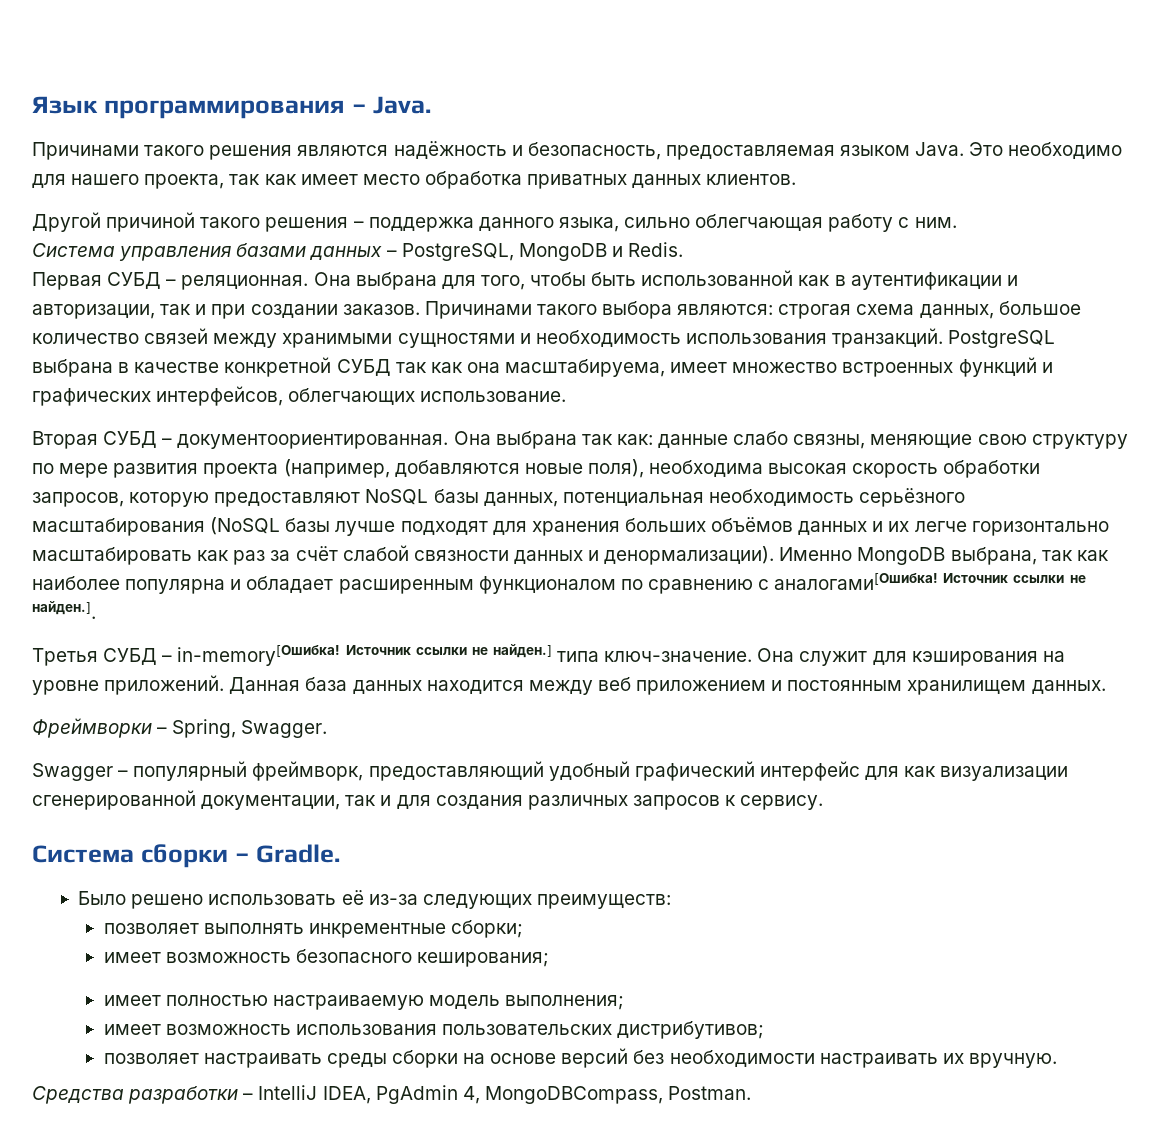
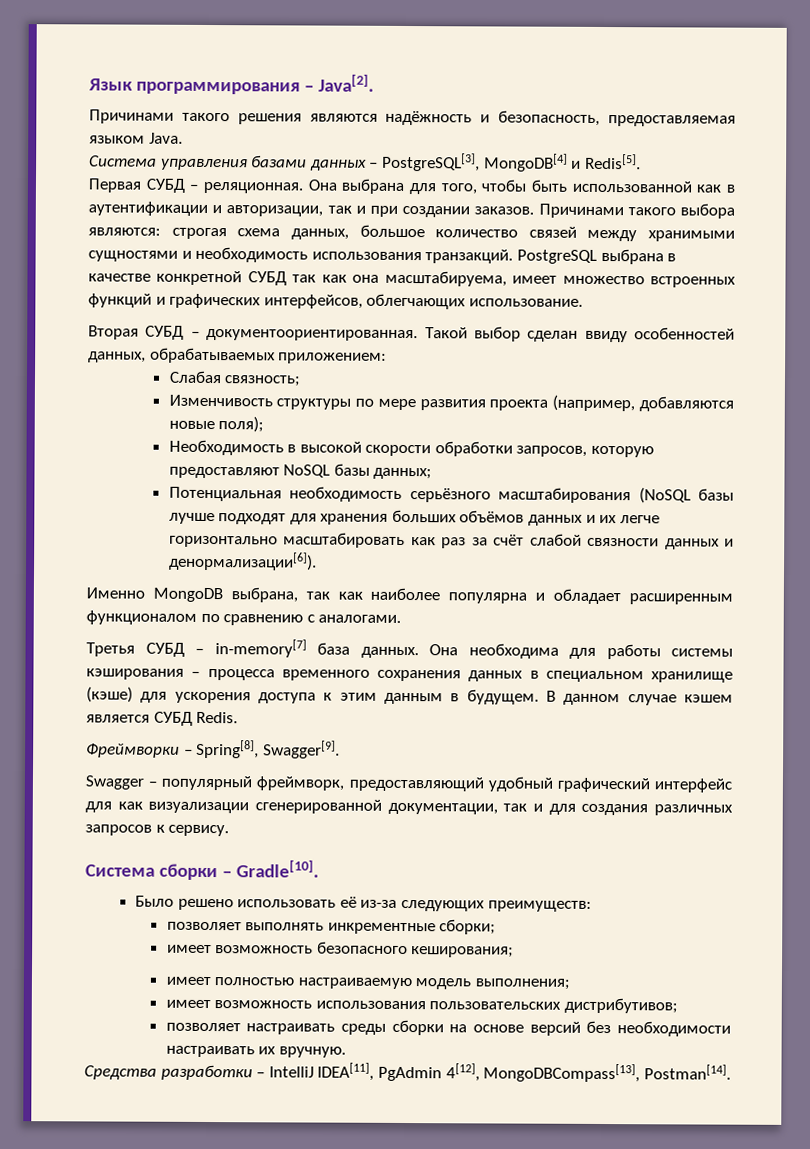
[373,96,432,114] Java. -> [318,73,375,92] Java[2].
[969,142,1123,159] [32,171,797,189] [32,212,957,232] Это необходимо для нашего проекта, так как имеет место обработка приватных данных клиентов. // Другой причиной такого решения – поддержка данного языка, сильно облегчающая работу с ним. -> (183, 138) none
[401,242,684,261] PostgreSQL, MongoDB и Redis. -> [381,152,641,172] PostgreSQL[3], MongoDB[4] и Redis[5].
[453,431,1128,449] Она выбрана так как: данные слабо связны, меняющие свою структуру -> [424,326,735,343] [88,347,388,364] [168,370,302,387] [168,394,352,410] Такой выбор сделан ввиду особенностей данных, обрабатываемых приложением: // Слабая связность; // Изменчивость структуры
[587,459,939,478] поля), необходима высокая скорость -> [218,416,265,433] [168,439,432,457] поля); // Необходимость в высокой скорости
[483,492,704,507] данных, потенциальная -> [373,467,433,480] [168,486,282,502] данных; // Потенциальная
[604,546,775,565] денормализации). -> [168,551,317,571] денормализации[6]). //
[774,573,1086,590] [32,601,96,619] [32,644,1065,666] [32,675,1106,695] аналогами[Ошибка! Источник ссылки не найден.]. // Третья СУБД – in-memory[Ошибка! Источник ссылки не найден.] типа ключ-значение. Она служит для кэширования на уровне приложений. Данная база данных находится между веб приложением и постоянным хранилищем данных. -> [318,614,402,623] [86,639,733,660] [86,668,733,683] [86,686,733,706] [86,711,239,726] аналогами. // Третья СУБД – in-memory[7] база данных. Она необходима для работы системы кэширования – процесса временного сохранения данных в специальном хранилище (кэше) для ускорения доступа к этим данным в будущем. В данном случае кэшем является СУБД Redis.
[172,719,328,738] Spring, Swagger. -> [196,739,340,759] Spring[8], Swagger[9].
[256,844,341,863] Gradle. -> [236,859,320,878] Gradle[10].
[322,1085,752,1104] IDEA, PgAdmin 4, MongoDBCompass, Postman. -> [317,1062,731,1083] IDEA[11], PgAdmin 4[12], MongoDBCompass[13], Postman[14].

